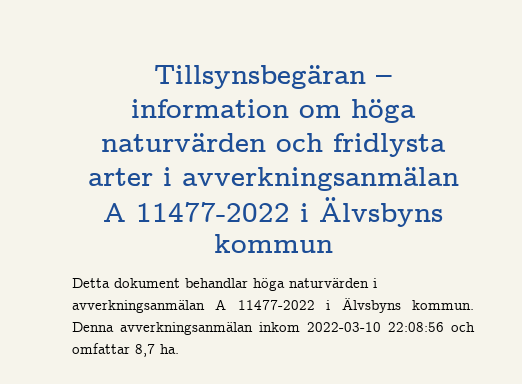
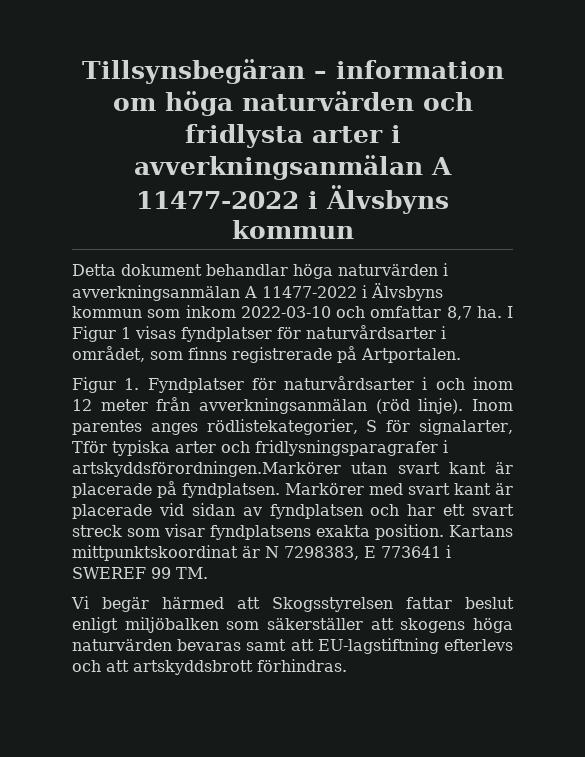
[412,300,474,310] [72,322,253,335] kommun. Denna avverkningsanmälan -> [72,306,181,318] kommun som
[388,322,444,332] 22:08:56 -> (331, 312) none
(179, 349) none -> [507,306,513,318] [72,325,446,342] [72,346,461,363] [72,376,513,393] [72,397,513,414] [72,419,514,435] [72,440,448,456] [72,461,513,477] [72,481,513,498] [72,503,514,519] [72,524,513,540] [72,545,451,561] [72,567,208,579] [71,596,514,612] [72,617,513,633] [72,638,513,654] [72,659,347,675] I Figur 1 visas fyndplatser för naturvårdsarter i området, som finns registrerade på Artportalen. // Figur 1. Fyndplatser för naturvårdsarter i och inom 12 meter från avverkningsanmälan (röd linje). Inom parentes anges rödlistekategorier, S för signalarter, Tför typiska arter och fridlysningsparagrafer i artskyddsförordningen.Markörer utan svart kant är placerade på fyndplatsen. Markörer med svart kant är placerade vid sidan av fyndplatsen och har ett svart streck som visar fyndplatsens exakta position. Kartans mittpunktskoordinat är N 7298383, E 773641 i SWEREF 99 TM. // Vi begär härmed att Skogsstyrelsen fattar beslut enligt miljöbalken som säkerställer att skogens höga naturvärden bevaras samt att EU-lagstiftning efterlevs och att artskyddsbrott förhindras.

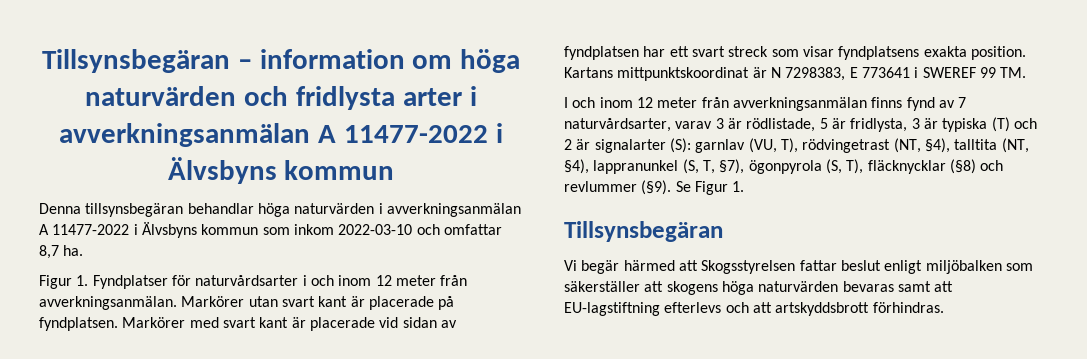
[72,264,202,276] Detta dokument -> [39,203,184,217] Denna tillsynsbegäran
[507,306,513,318] [72,325,446,342] [72,346,461,363] I Figur 1 visas fyndplatser för naturvårdsarter i området, som finns registrerade på Artportalen. -> (84, 250) none
[199,398,513,414] [72,419,514,435] [72,440,448,456] [72,461,341,477] avverkningsanmälan (röd linje). Inom parentes anges rödlistekategorier, S för signalarter, Tför typiska arter och fridlysningsparagrafer i artskyddsförordningen.Markörer -> [39,296,245,310] avverkningsanmälan. Markörer
[370,504,400,516] och -> (639, 53) none
(208, 573) none -> [564,97,967,111] [564,117,1037,132] [564,138,1029,153] [564,159,1004,174] [564,180,745,195] [564,221,723,242] // I och inom 12 meter från avverkningsanmälan finns fynd av 7 naturvårdsarter, varav 3 är rödlistade, 5 är fridlysta, 3 är typiska (T) och 2 är signalarter (S): garnlav (VU, T), rödvingetrast (NT, §4), talltita (NT, §4), lappranunkel (S, T, §7), ögonpyrola (S, T), fläcknycklar (§8) och revlummer (§9). Se Figur 1. // Tillsynsbegäran

